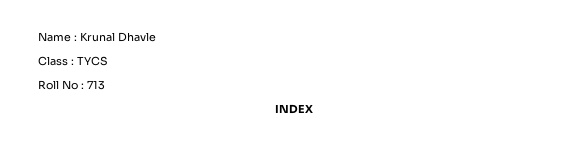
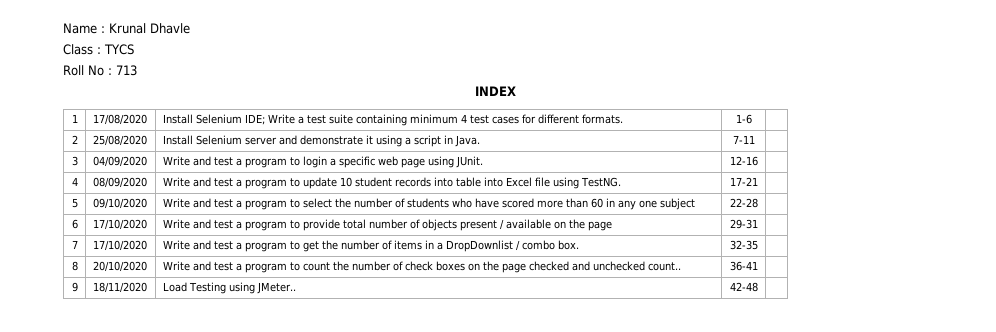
(313, 109) none -> [71,114,78,123] [92,114,147,125] [162,114,623,126] [735,114,752,124] [71,135,78,144] [92,135,147,146] [162,135,480,147] [732,135,755,144] [71,156,78,166] [92,156,147,167] [162,156,483,168] [729,156,758,166] [71,177,78,186] [92,177,147,188] [162,177,621,189] [729,177,758,186] [71,198,78,208] [92,198,147,209] [162,198,695,210] [729,198,758,208] [71,219,78,229] [92,219,147,230] [162,219,612,231] [729,219,758,229] [71,240,78,249] [92,240,147,251] [162,240,579,252] [729,240,758,250] [71,261,78,271] [92,261,147,272] [162,261,681,273] [729,261,758,271] [71,282,78,292] [92,282,147,293] [162,282,296,294] [729,282,758,292] // 1 | 17/08/2020 | Install Selenium IDE; Write a test suite containing minimum 4 test cases for different formats. | 1-6 | // 2 | 25/08/2020 | Install Selenium server and demonstrate it using a script in Java. | 7-11 | // 3 | 04/09/2020 | Write and test a program to login a specific web page using JUnit. | 12-16 | // 4 | 08/09/2020 | Write and test a program to update 10 student records into table into Excel file using TestNG. | 17-21 | // 5 | 09/10/2020 | Write and test a program to select the number of students who have scored more than 60 in any one subject | 22-28 | // 6 | 17/10/2020 | Write and test a program to provide total number of objects present / available on the page | 29-31 | // 7 | 17/10/2020 | Write and test a program to get the number of items in a DropDownlist / combo box. | 32-35 | // 8 | 20/10/2020 | Write and test a program to count the number of check boxes on the page checked and unchecked count.. | 36-41 | // 9 | 18/11/2020 | Load Testing using JMeter.. | 42-48 |

